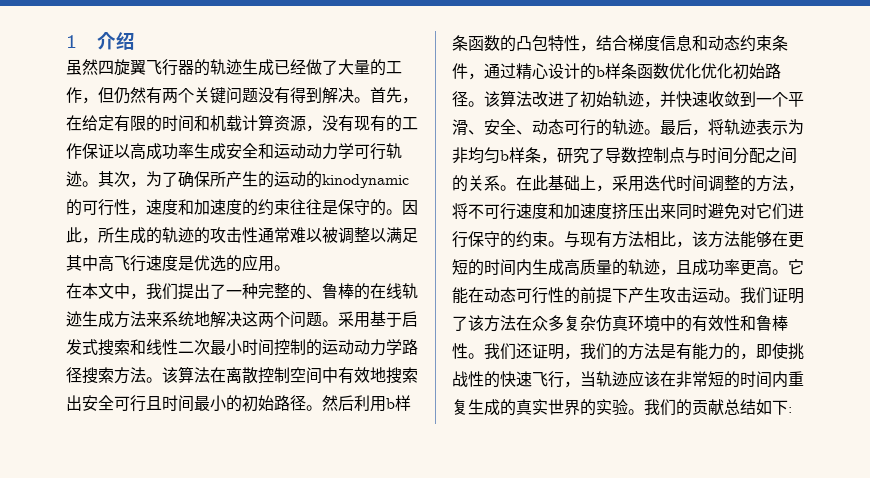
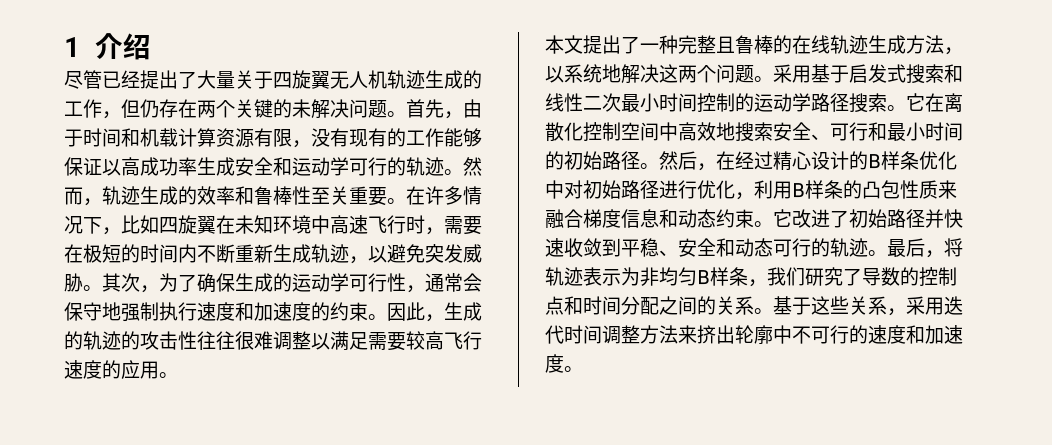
[66,59,370,76] 虽然四旋翼飞行器的轨迹生成已经做了大量 -> [64,70,463,89] 尽管已经提出了大量关于四旋翼无人机轨迹生成
[130,87,162,104] 然有 -> [159,99,197,118] 存在
[226,87,418,104] [66,115,162,132] 问题没有得到解决。首先，在给定有限的 -> [273,99,482,119] [64,129,83,147] 的未解决问题。首先，由于
(306, 123) none -> [254,128,292,147] 有限
(82, 151) none -> [444,128,482,147] 能够
[306,143,402,160] [66,171,409,188] [66,199,146,216] 动力学可行轨迹。其次，为了确保所产生的运动的kinodynamic的可行性， -> [330,157,482,176] [64,186,482,206] [64,215,482,235] [64,244,482,264] [64,273,482,293] [64,302,197,322] 学可行的轨迹。然而，轨迹生成的效率和鲁棒性至关重要。在许多情况下，比如四旋翼在未知环境中高速飞行时，需要在极短的时间内不断重新生成轨迹，以避免突发威胁。其次，为了确保生成的运动学可行性，通常会保守地强制执行
[290,199,386,216] 往往是保守的 -> (368, 311) none
[98,227,114,243] 所 -> (444, 318) none
[258,227,338,243] 通常难以被 -> [197,331,273,350] 往往很难
[66,255,98,271] 其中 -> [368,331,425,351] 需要较
[178,255,226,272] 是优选 -> (102, 369) none
[66,283,178,300] 在本文中，我们 -> [545,35,583,54] 本文
[290,283,322,300] 的、 -> [716,36,735,53] 且
[146,311,162,327] 来 -> [944,47,963,55] [545,66,564,83] ，以
[354,339,386,356] 动力 -> (792, 102) none
[114,366,258,384] 方法。该算法在离散 -> [887,93,963,112] [545,122,583,142] 。它在离散化
[338,367,354,384] 有 -> [678,122,697,141] 高
[66,395,411,412] [452,35,612,52] 出安全可行且时间最小的初始路径。然后利用b样条函数的凸包特性，结 -> [773,122,963,141] [545,151,957,171] [545,180,957,200] [545,209,564,228] 安全、可行和最小时间的初始路径。然后，在经过精心设计的B样条优化中对初始路径进行优化，利用B样条的凸包性质来融
[772,35,788,51] [452,63,781,80] [452,90,532,107] 条件，通过精心设计的b样条函数优化优化初始路径。该算法 -> [754,209,792,227] 。它
[612,91,660,108] 轨迹， -> [887,209,925,228] 路径
[756,92,804,107] [452,119,532,135] 一个平滑、安全、 -> [621,238,735,257] 平稳、安全和
[500,147,701,164] b样条，研究了导数控制点与 -> [697,267,957,287] [545,296,583,315] B样条，我们研究了导数的控制点和
[516,175,596,191] 在此基础上 -> [773,296,887,315] 基于这些关系
[740,175,804,192] [452,203,804,220] [452,231,804,248] [452,259,804,276] [452,287,804,304] [452,315,788,332] [452,343,804,360] [452,370,804,388] [452,399,792,416] 的方法，将不可行速度和加速度挤压出来同时避免对它们进行保守的约束。与现有方法相比，该方法能够在更短的时间内生成高质量的轨迹，且成功率更高。它能在动态可行性的前提下产生攻击运动。我们证明了该方法在众多复杂仿真环境中的有效性和鲁棒性。我们还证明，我们的方法是有能力的，即使挑战性的快速飞行，当轨迹应该在非常短的时间内重复生成的真实世界的实验。我们的贡献总结如下: -> [640,325,963,344] [545,354,583,373] 方法来挤出轮廓中不可行的速度和加速度。

